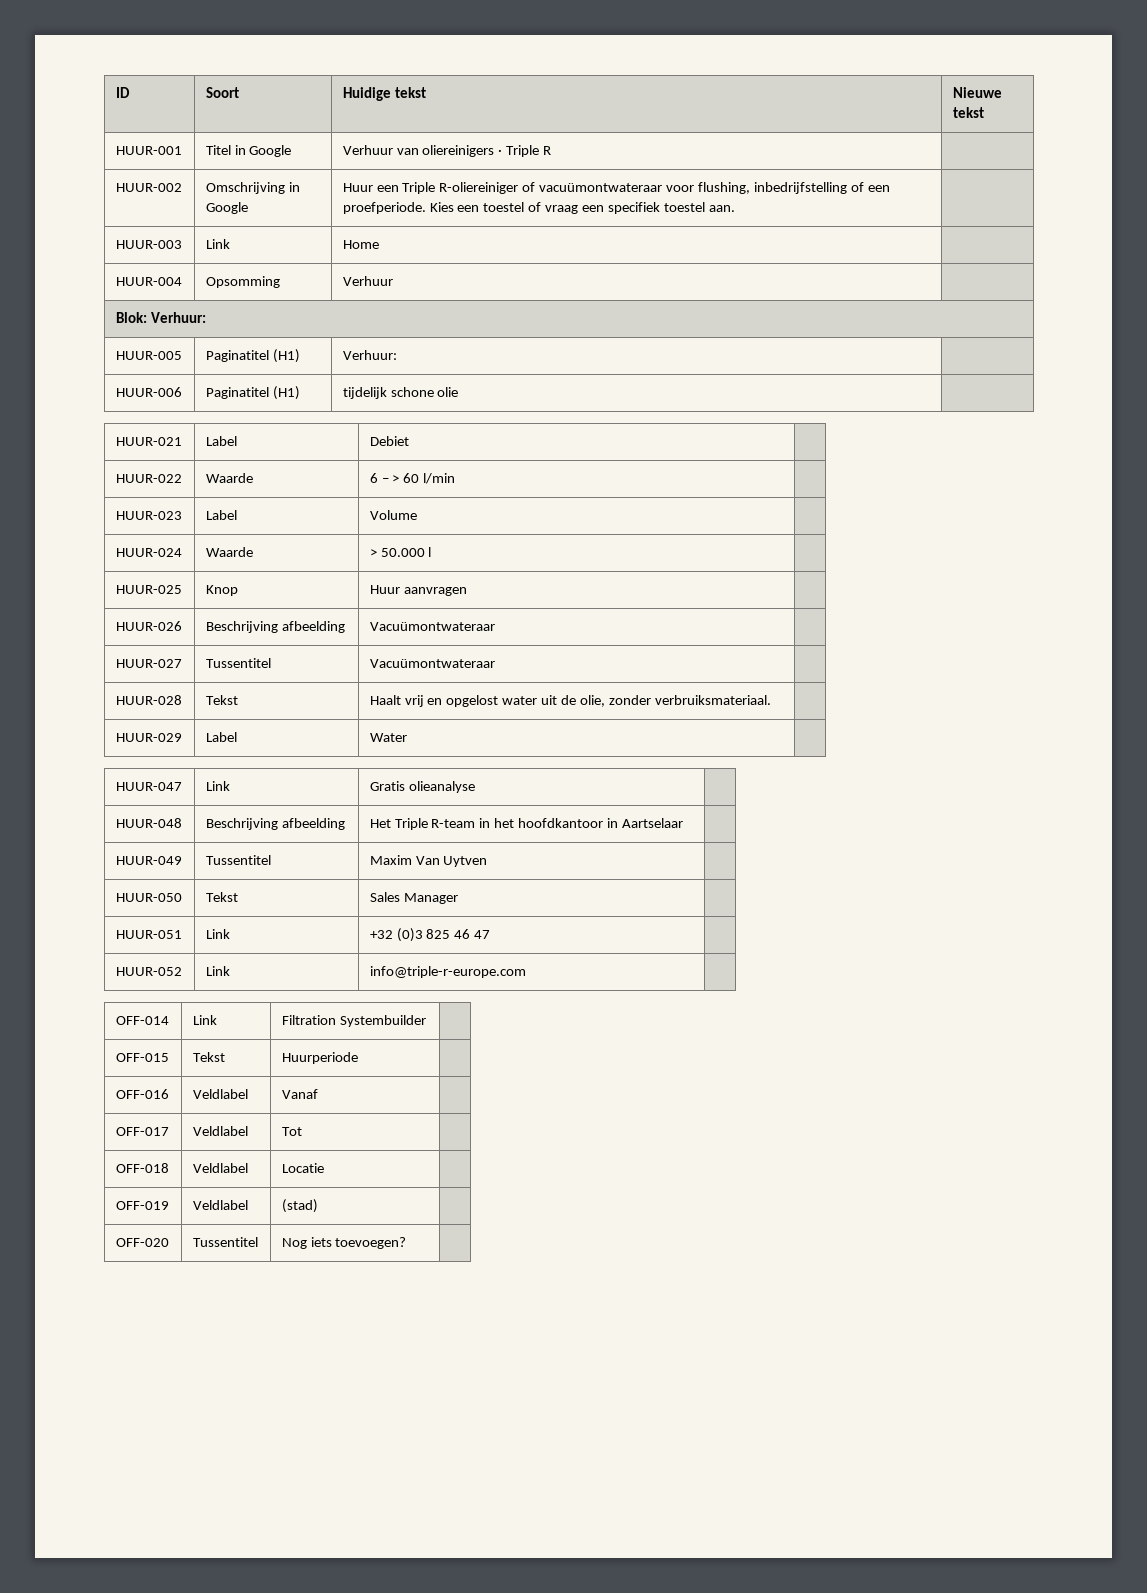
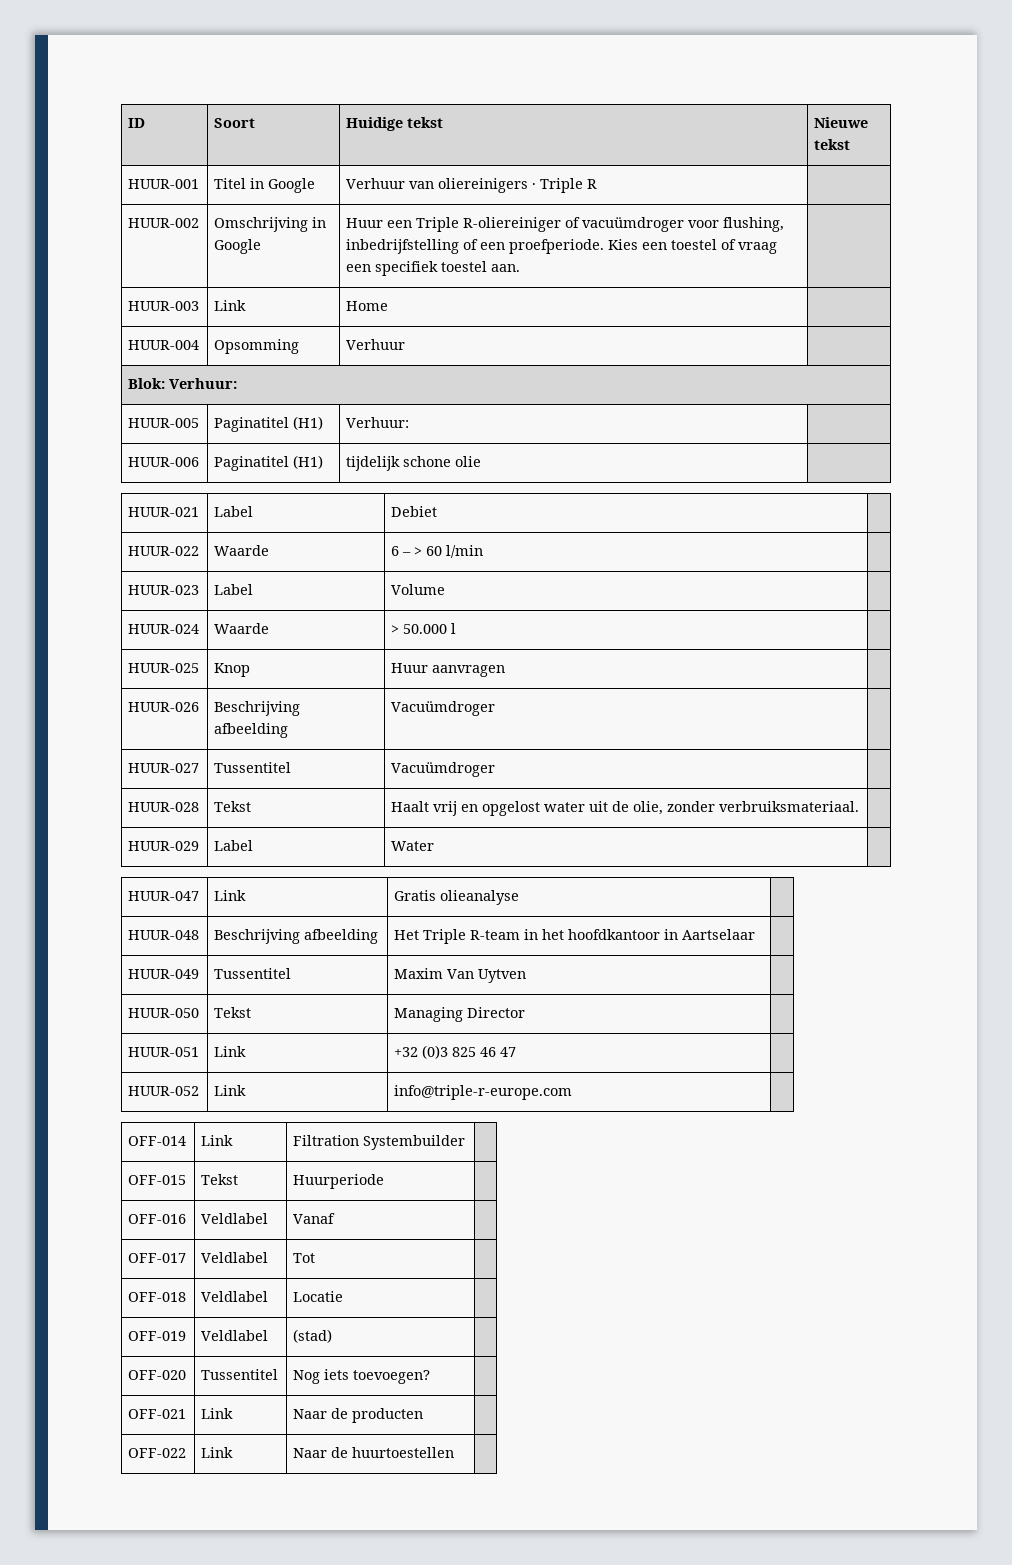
[539,183,663,192] vacuümontwateraar -> [582,217,685,232] vacuümdroger
[369,622,495,631] Vacuümontwateraar -> [391,701,496,716] Vacuümdroger
[369,659,495,668] Vacuümontwateraar -> [391,762,496,777] Vacuümdroger
[369,892,458,904] Sales Manager -> [394,1007,526,1022] Managing Director
(407, 1243) none -> [128,1409,187,1419] [201,1408,234,1419] [293,1408,424,1423] [128,1448,187,1458] [201,1447,234,1458] [293,1447,455,1458] // OFF-021 | Link | Naar de producten | // OFF-022 | Link | Naar de huurtoestellen |

